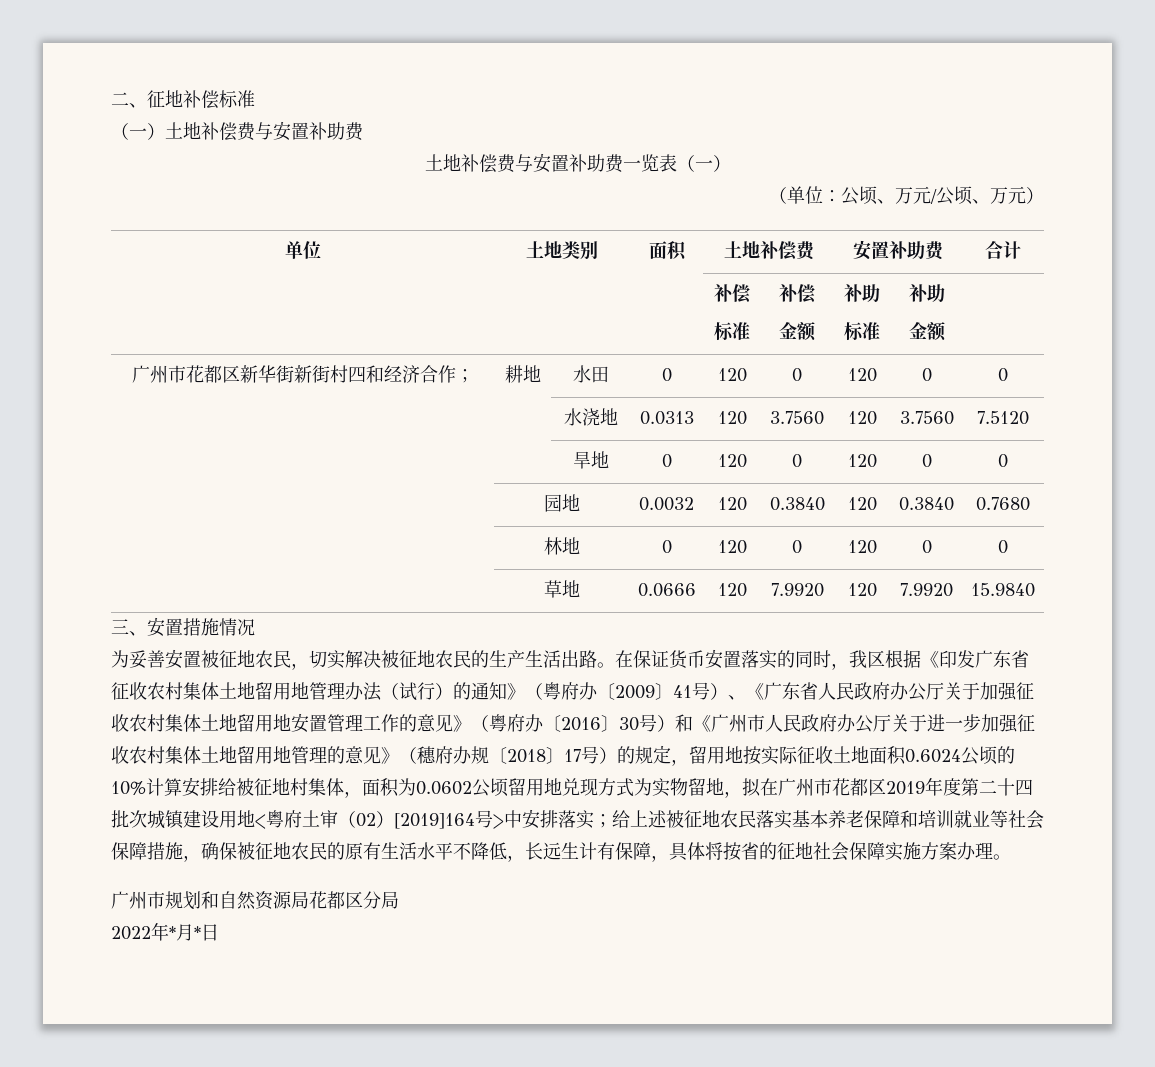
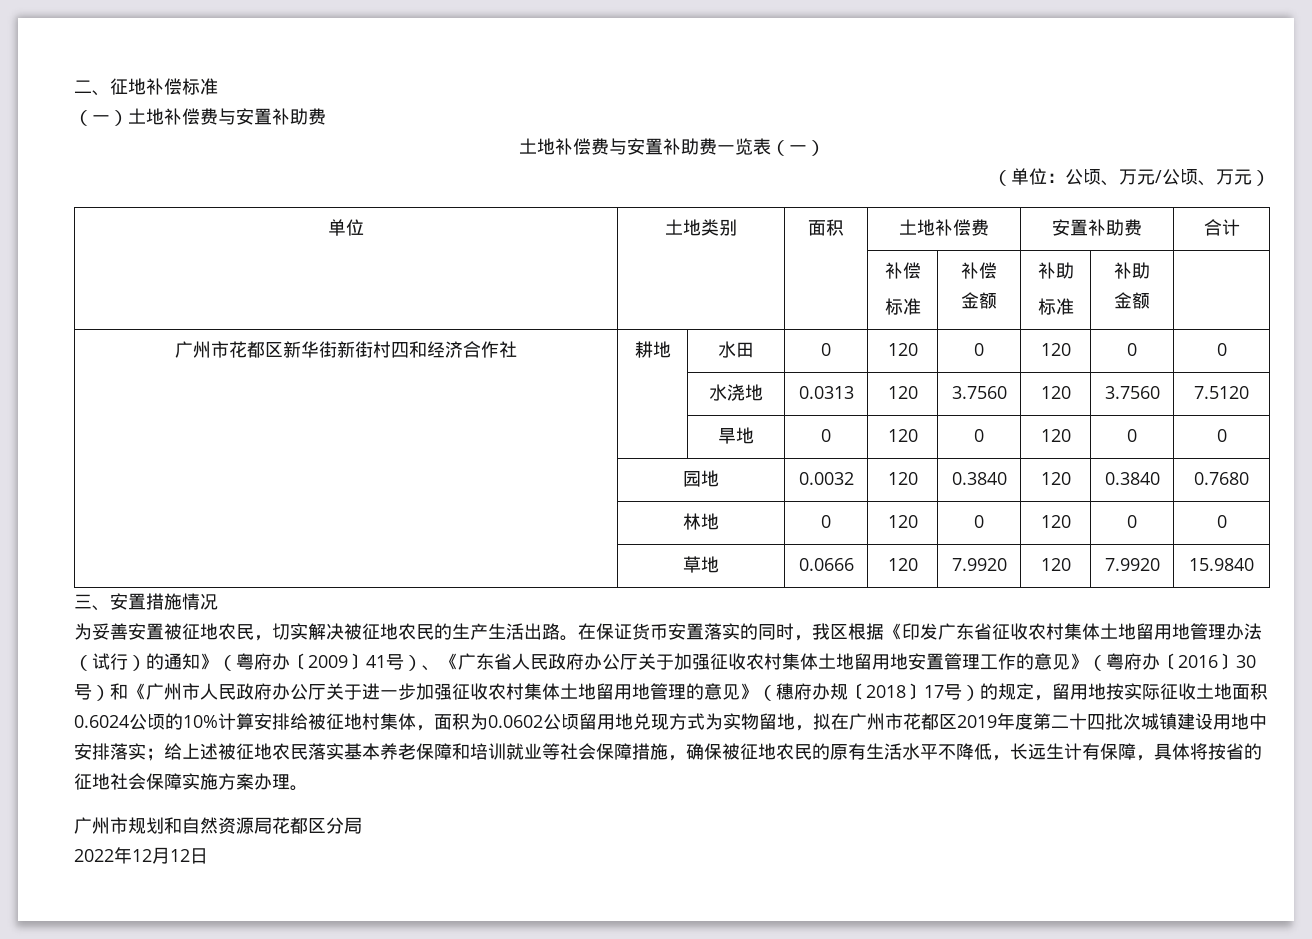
[456,369,474,383] ； -> [499,341,517,358] 社
[255,810,504,829] <粤府土审（02）[2019]164号> -> (1249, 721) none
[169,924,201,941] *月* -> [132,847,190,864] 12月12

